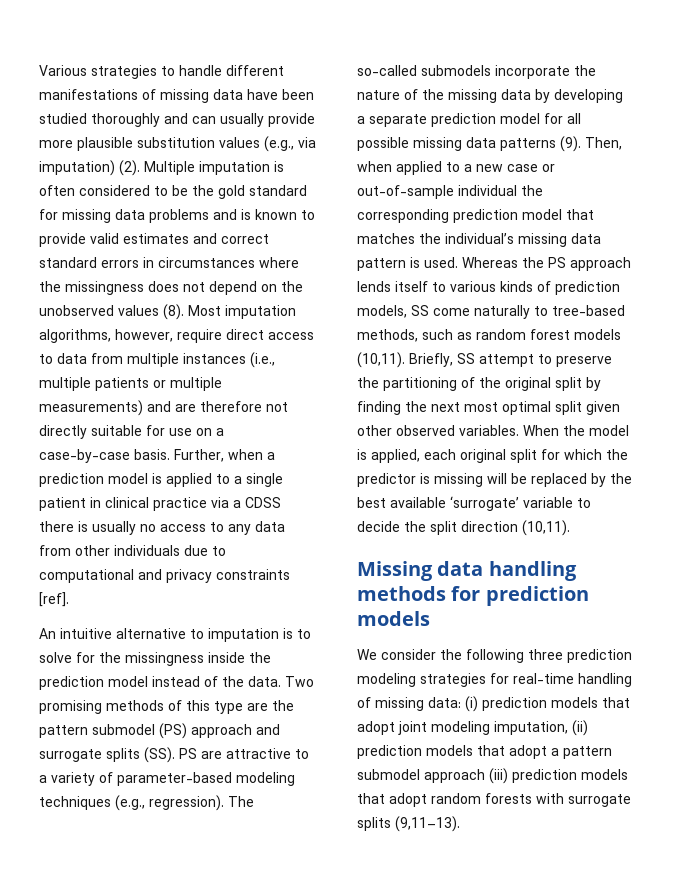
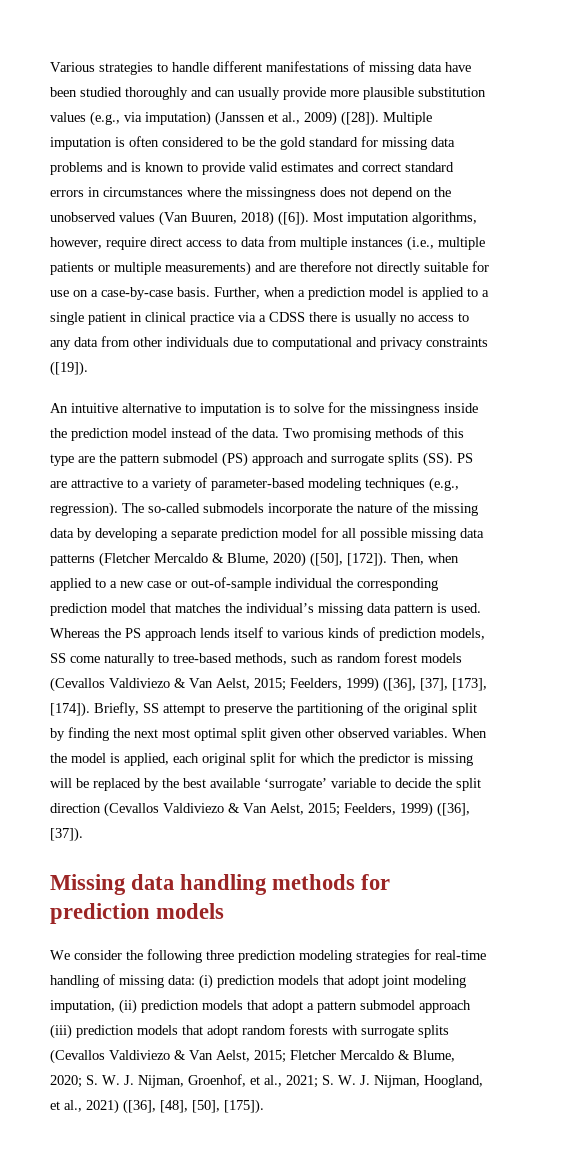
[119,160,140,176] (2). -> [215,111,379,126] (Janssen et al., 2009) ([28]).
[163,304,184,320] (8). -> [159,211,309,226] (Van Buuren, 2018) ([6]).
[39,592,69,607] [ref]. -> [50,361,88,376] ([19]).
[560,136,581,152] (9). -> [99,552,387,567] (Fletcher Mercaldo & Blume, 2020) ([50], [172]).
[357,352,405,368] (10,11). -> [50,677,487,692] [50,702,90,717] (Cevallos Valdiviezo & Van Aelst, 2015; Feelders, 1999) ([36], [37], [173], [174]).
[522,520,570,536] (10,11). -> [104,802,470,817] [50,827,83,842] (Cevallos Valdiviezo & Van Aelst, 2015; Feelders, 1999) ([36], [37]).
[395,816,460,832] (9,11–13). -> [50,1049,455,1064] [50,1074,483,1088] [50,1099,264,1114] (Cevallos Valdiviezo & Van Aelst, 2015; Fletcher Mercaldo & Blume, 2020; S. W. J. Nijman, Groenhof, et al., 2021; S. W. J. Nijman, Hoogland, et al., 2021) ([36], [48], [50], [175]).

